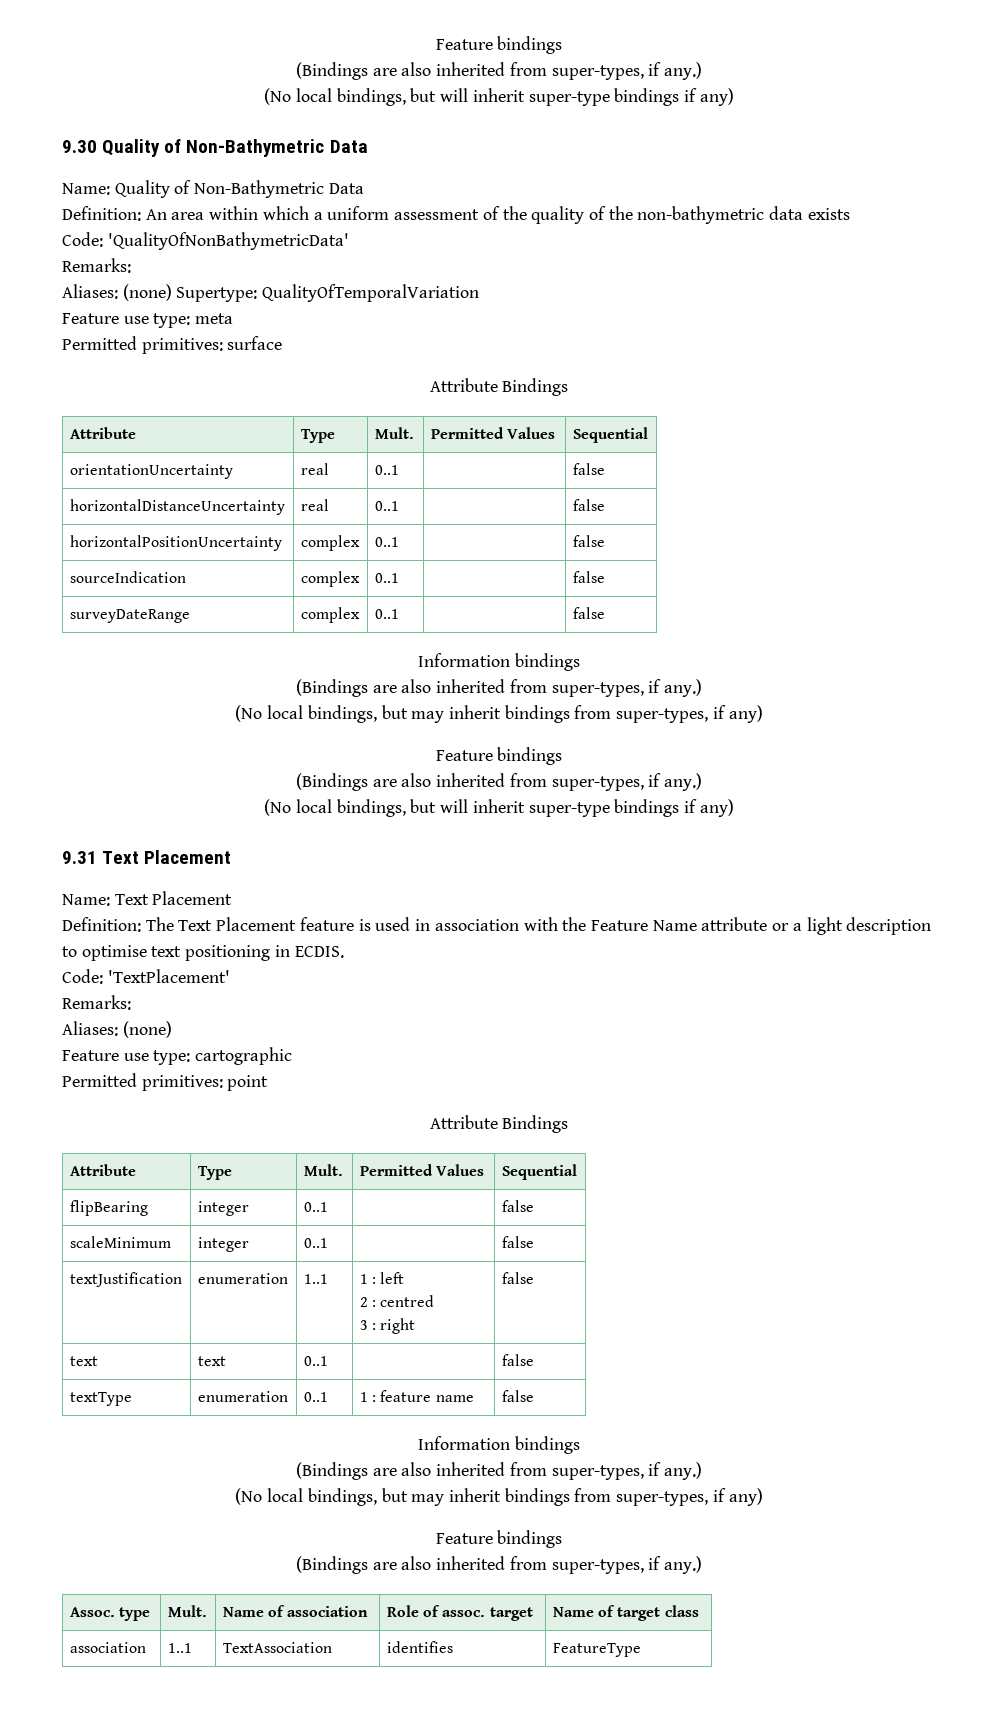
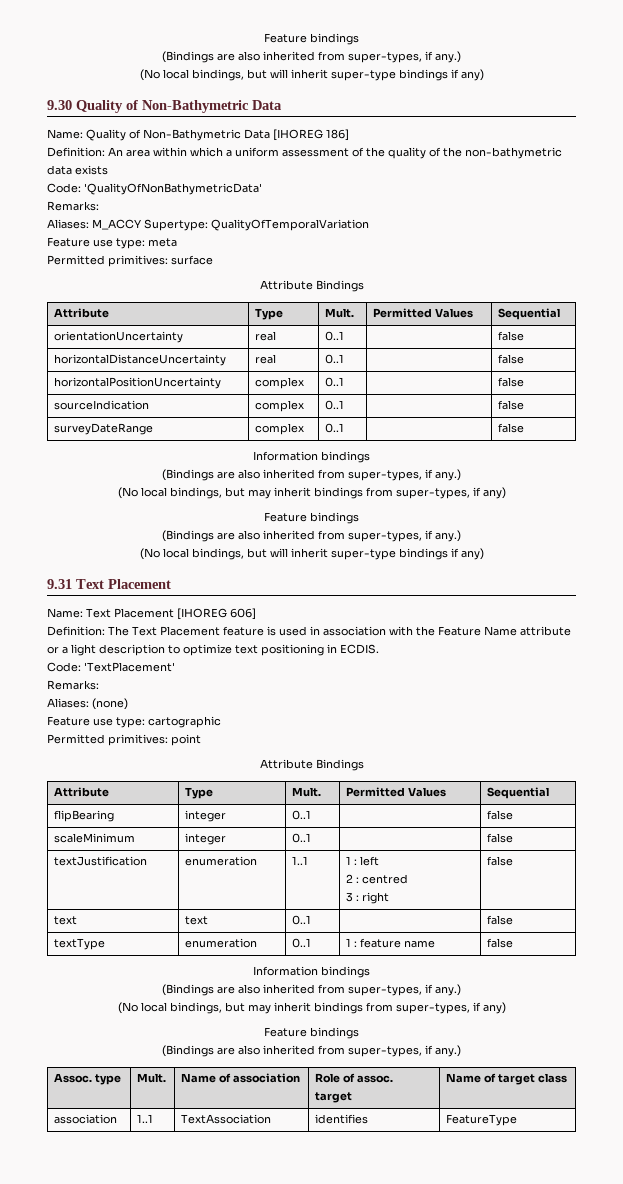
(364, 188) none -> [273,129,349,141] [IHOREG 186]
[122,284,172,301] (none) -> [92,219,141,230] M_ACCY
(233, 898) none -> [177,608,256,620] [IHOREG 606]
[81,945,147,961] optimise -> [183,644,232,656] optimize

